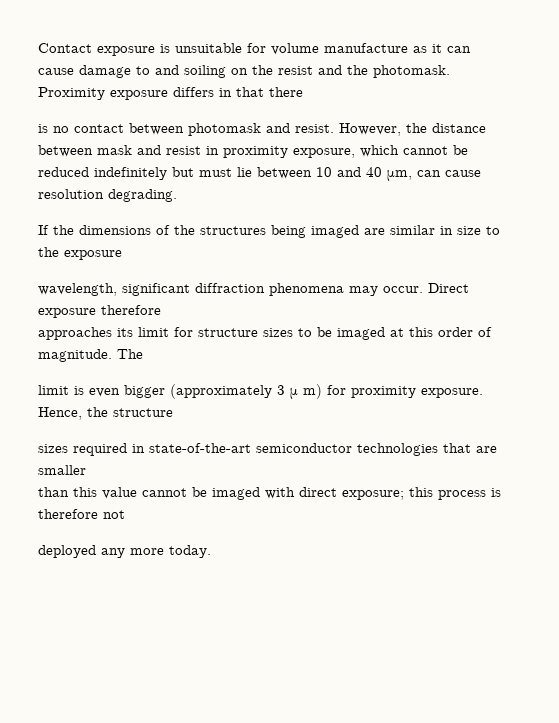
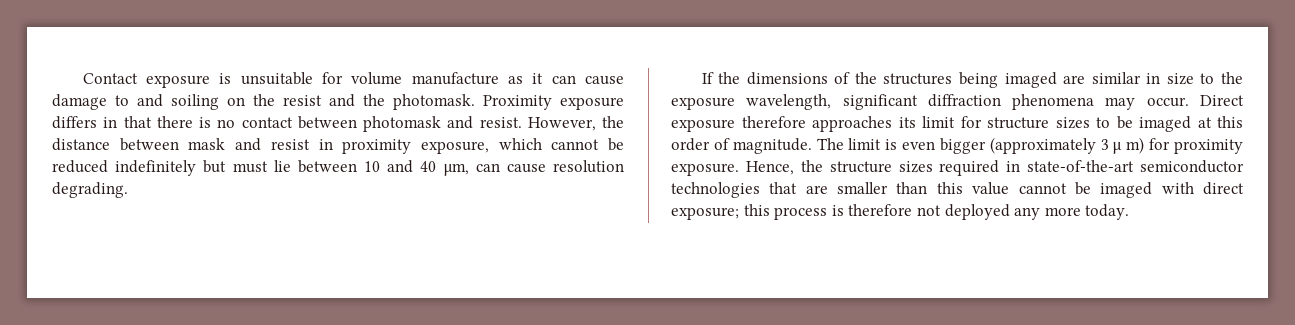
(303, 92) // -> (193, 122) none
(122, 255) // -> (735, 103) none
(161, 310) // -> (806, 122) none
(143, 354) // -> (844, 144) none
(173, 412) // -> (892, 167) none
(86, 470) // -> (889, 188) none
(125, 514) // -> (941, 210) none

